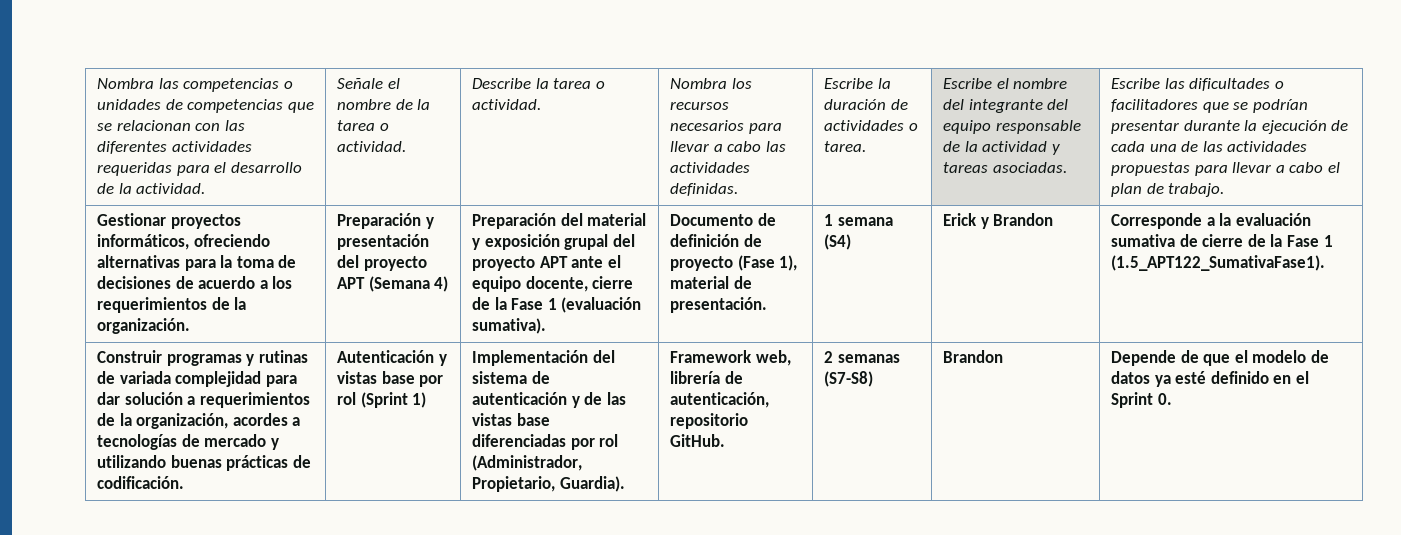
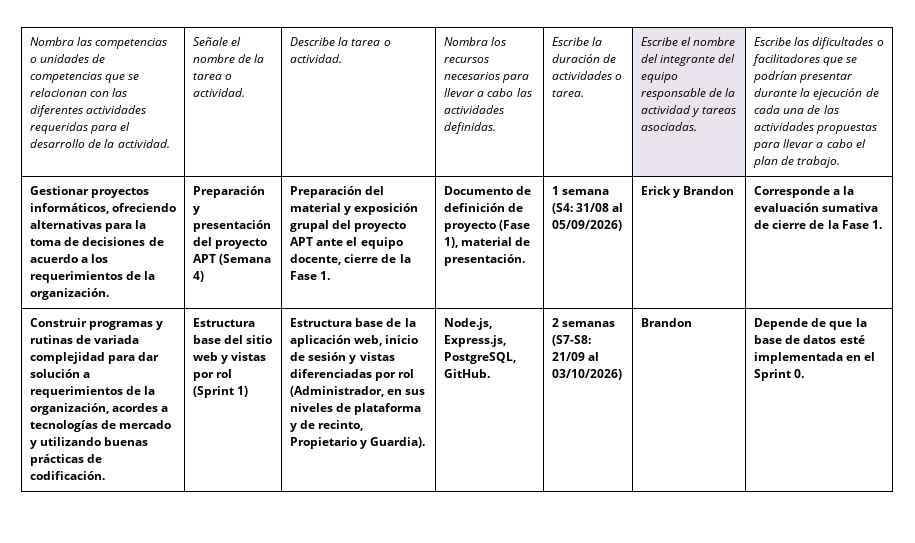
[547,297,642,313] [472,318,547,334] 1 (evaluación sumativa). -> [320,271,331,280] 1.
[824,234,852,250] (S4) -> [551,203,624,214] [551,220,622,231] (S4: 31/08 al 05/09/2026)
[1323,235,1333,247] [1111,255,1326,271] 1 (1.5_APT122_SumativaFase1). -> [871,220,882,229] 1.
[337,350,447,366] [337,371,415,384] Autenticación y vistas base -> [192,318,255,327] [192,335,273,344] [192,352,267,364] Estructura base del sitio web y vistas
[472,350,615,366] [472,371,550,384] [472,392,626,408] [472,413,550,426] [472,434,619,450] [472,455,583,471] [472,476,625,492] [670,350,791,366] [670,371,743,384] [670,392,770,408] [670,413,749,429] Implementación del sistema de autenticación y de las vistas base diferenciadas por rol (Administrador, Propietario, Guardia). | Framework web, librería de autenticación, repositorio -> [289,318,416,327] [289,335,419,347] [289,352,395,364] [289,369,415,381] [289,386,426,397] [289,403,422,415] [289,420,364,432] [289,437,426,449] [443,318,492,330] [443,335,506,347] [443,352,516,364] Estructura base de la aplicación web, inicio de sesión y vistas diferenciadas por rol (Administrador, en sus niveles de plataforma y de recinto, Propietario y Guardia). | Node.js, Express.js, PostgreSQL,
[824,371,874,387] (S7-S8) -> [551,335,591,346] [551,352,600,361] [551,369,622,380] (S7-S8: 21/09 al 03/10/2026)
[1234,350,1330,363] [1111,371,1269,387] el modelo de datos ya esté definido -> [855,318,867,327] [753,335,865,344] [753,352,843,364] la base de datos esté implementada

